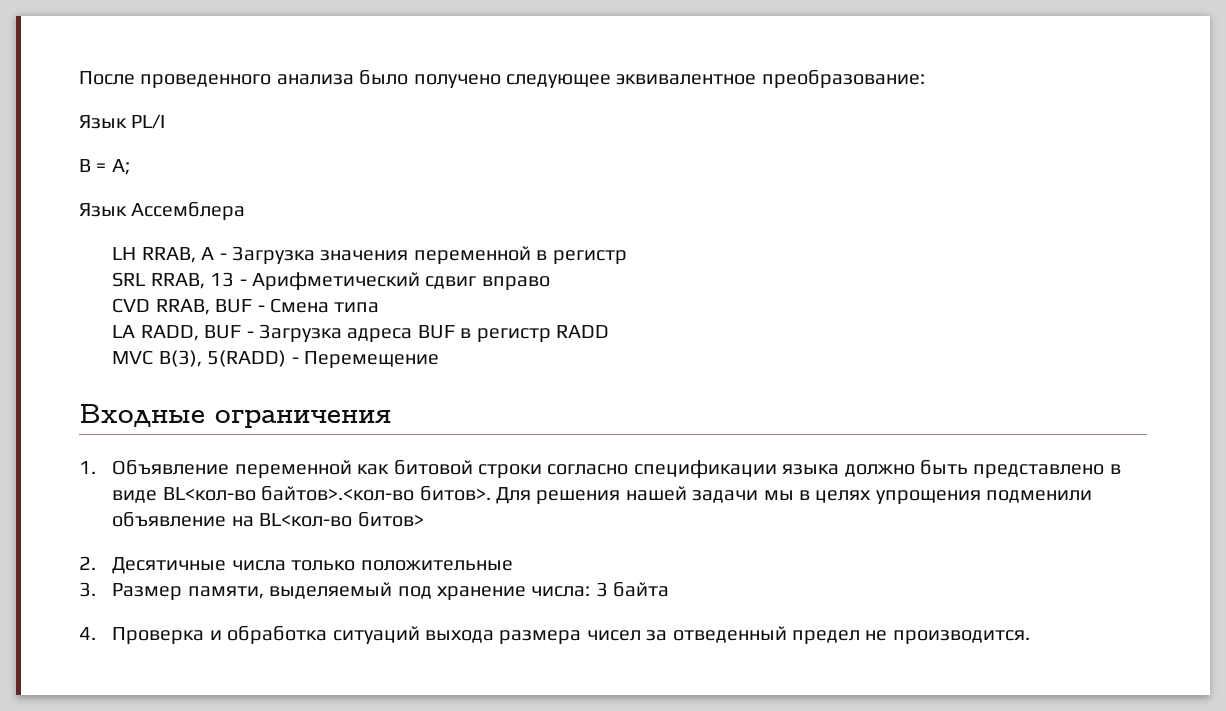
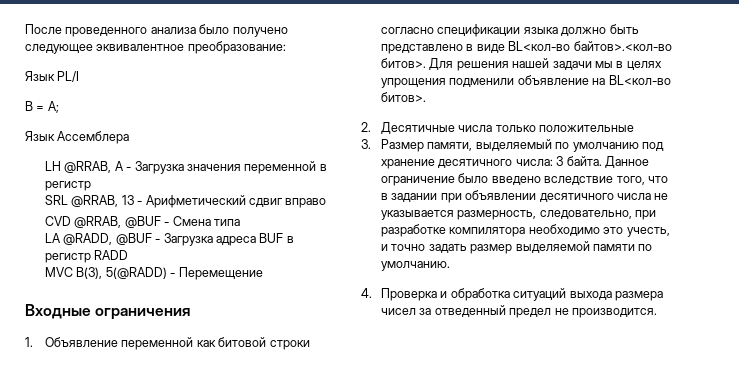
[141,247,196,263] RRAB, -> [64,161,112,173] @RRAB,
[150,273,205,289] RRAB, -> [71,195,119,207] @RRAB,
[155,299,253,315] RRAB, BUF -> [74,216,161,228] @RRAB, @BUF
[140,325,242,341] RADD, BUF -> [63,233,152,245] @RADD, @BUF
[207,350,287,367] 5(RADD) -> [105,267,167,279] 5(@RADD)
[357,511,424,527] битов> -> [380,92,426,102] битов>.
(393, 590) none -> [555,142,639,152] по умолчанию
(527, 593) none -> [438,159,513,168] десятичного
[613,581,670,597] байта -> [566,156,649,168] [380,173,668,186] [380,190,669,203] [380,210,657,220] [380,224,670,237] [380,241,653,254] [380,261,450,271] байта. Данное ограничение было введено вследствие того, что в задании при объявлении десятичного числа не указывается размерность, следовательно, при разработке компилятора необходимо это учесть, и точно задать размер выделяемой памяти по умолчанию.

